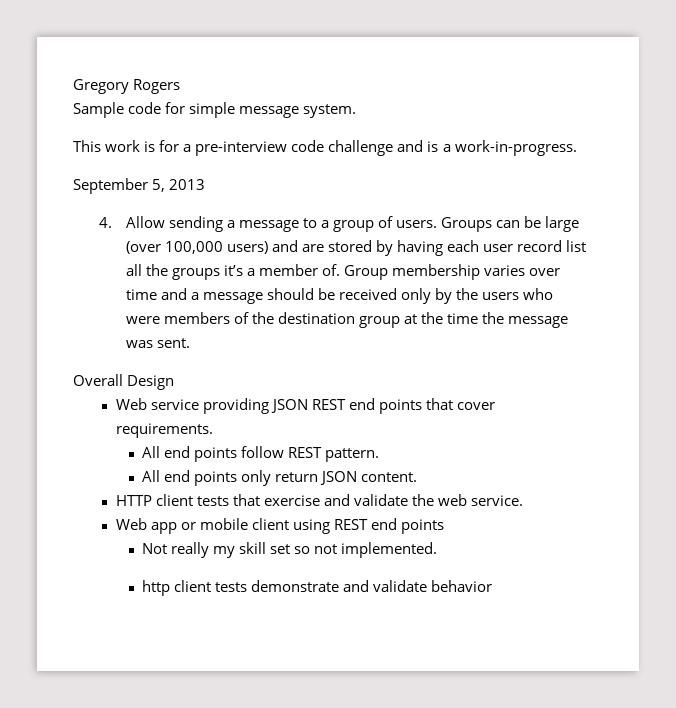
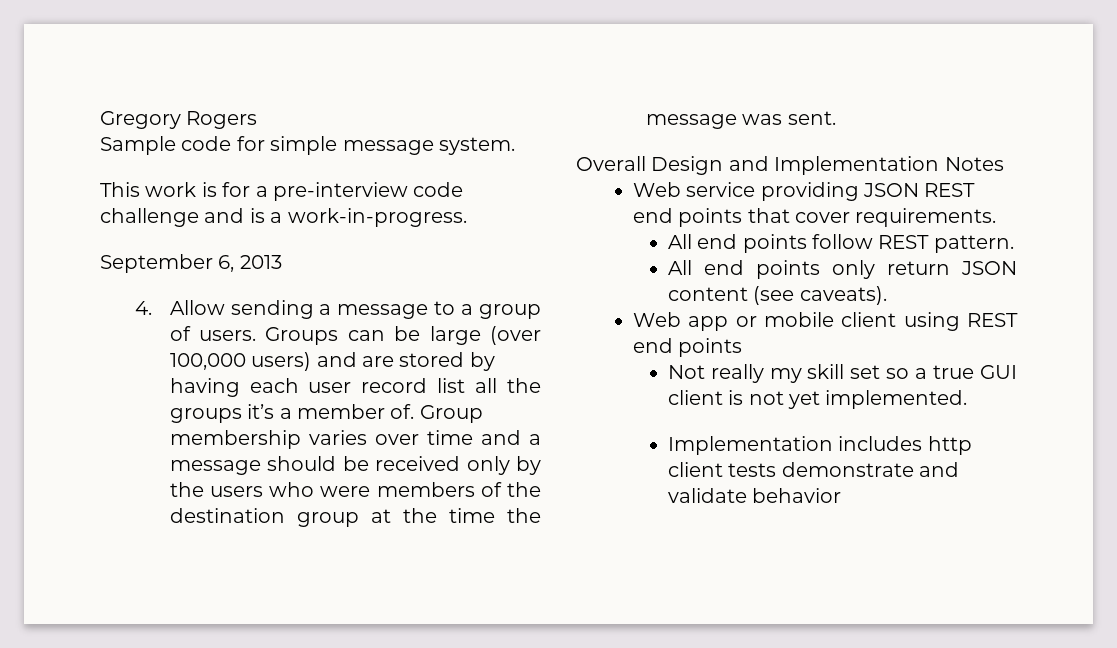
[152,179,166,192] 5, -> [218,255,235,272] 6,
(175, 382) none -> [728,156,1004,175] and Implementation Notes
[361,472,418,482] [115,494,524,506] content. // HTTP client tests that exercise and validate the web service. -> [667,286,887,305] content (see caveats).
[314,544,338,554] not -> [915,365,1017,379] [667,390,820,409] a true GUI client is not yet
(438, 550) none -> [667,436,923,455] Implementation includes

